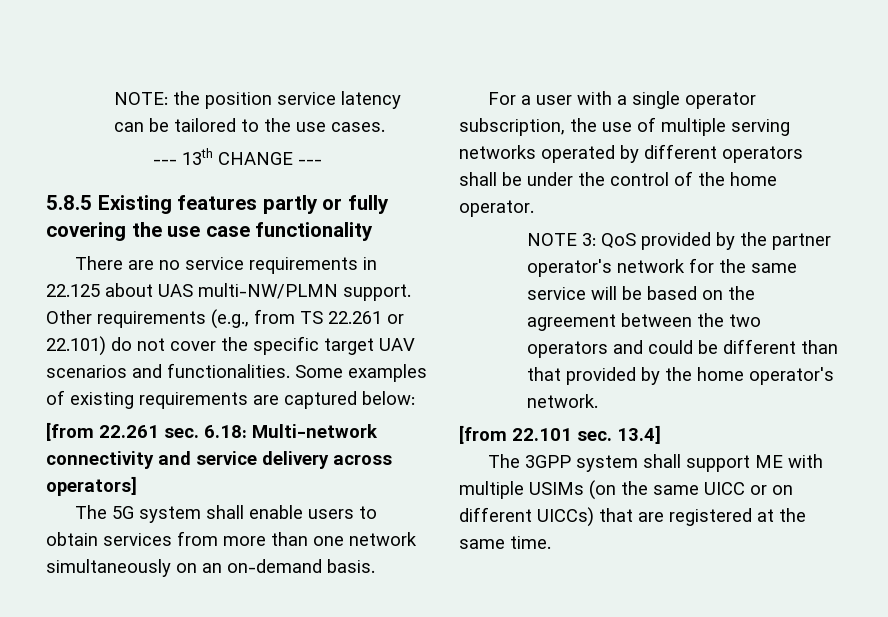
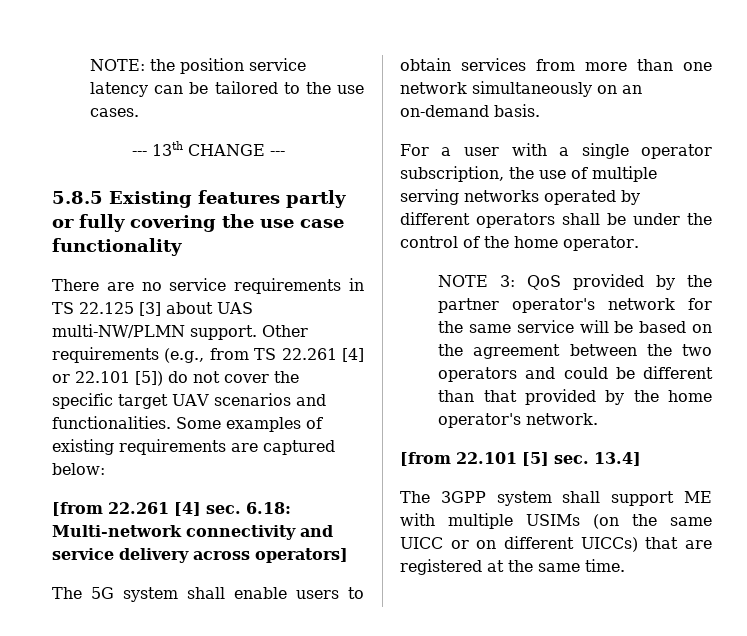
[46,284,100,297] 22.125 -> [52,302,161,316] TS 22.125 [3]
[387,314,404,324] [46,336,106,356] or 22.101) -> [342,348,364,362] [52,371,163,386] [4] or 22.101 [5])
(159, 431) none -> [174,502,201,516] [4]
(572, 434) none -> [522,452,549,466] [5]

